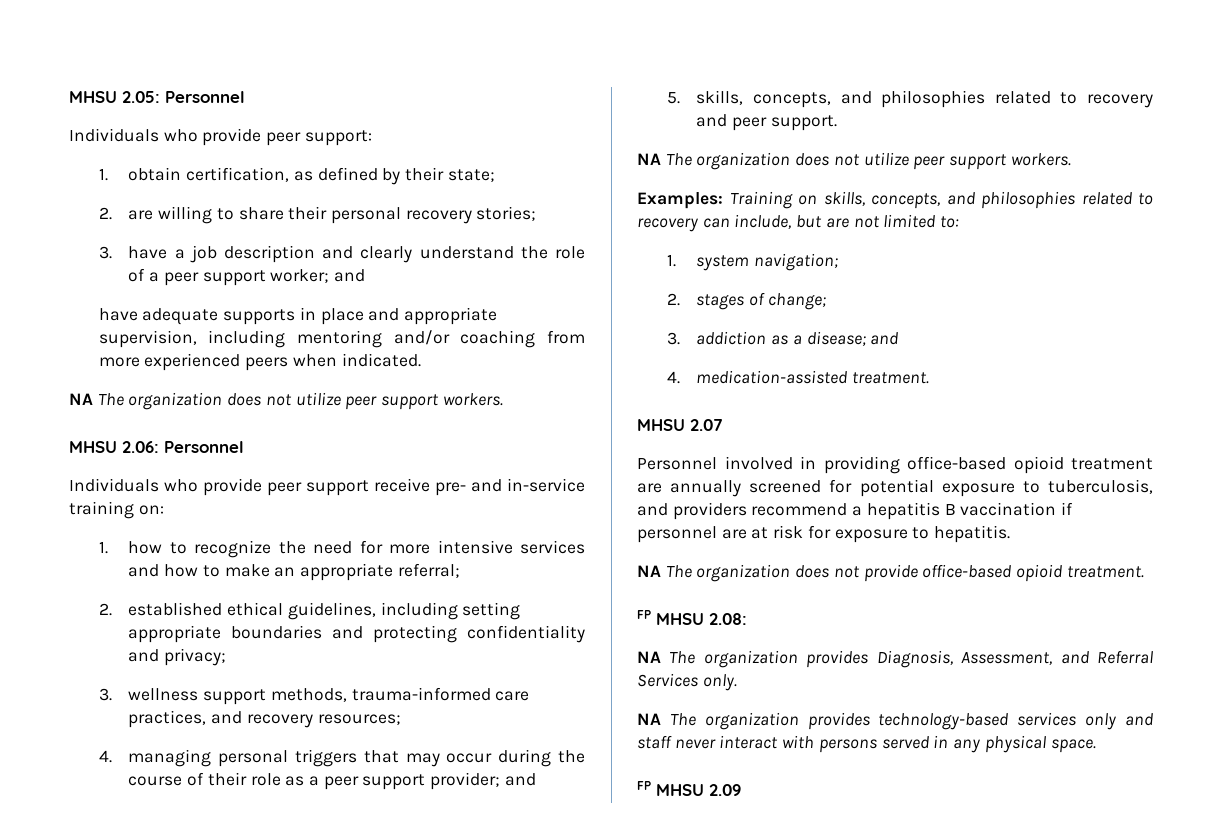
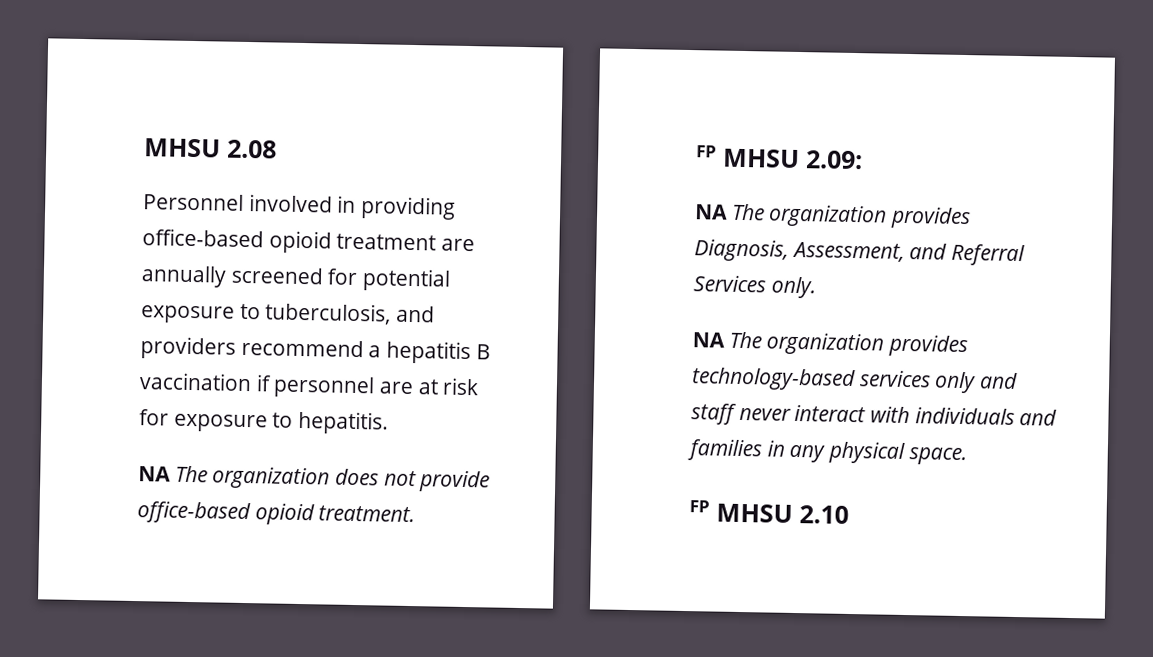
[69,91,245,103] [69,128,372,146] [98,167,495,185] [98,206,537,224] [98,245,585,263] [128,268,366,286] [98,307,498,325] [98,330,585,348] [98,353,421,371] [69,392,503,410] [69,441,244,453] [69,478,585,496] [69,501,164,519] [98,540,585,558] [128,563,460,581] [98,602,521,620] [128,625,585,643] [128,648,227,666] [98,687,530,705] [128,710,401,728] [98,749,585,767] [128,772,536,790] [666,90,1153,108] [696,114,837,131] [637,152,1071,170] [637,191,1153,209] [637,214,960,232] [666,253,839,271] [666,292,826,310] [666,331,899,346] [666,370,930,384] [637,419,723,431] MHSU 2.05: Personnel // Individuals who provide peer support: // 1. obtain certification, as defined by their state; // 2. are willing to share their personal recovery stories; // 3. have a job description and clearly understand the role of a peer support worker; and // have adequate supports in place and appropriate supervision, including mentoring and/or coaching from more experienced peers when indicated. // NA The organization does not utilize peer support workers. // MHSU 2.06: Personnel // Individuals who provide peer support receive pre- and in-service training on: // 1. how to recognize the need for more intensive services and how to make an appropriate referral; // 2. established ethical guidelines, including setting appropriate boundaries and protecting confidentiality and privacy; // 3. wellness support methods, trauma-informed care practices, and recovery resources; // 4. managing personal triggers that may occur during the course of their role as a peer support provider; and // 5. skills, concepts, and philosophies related to recovery and peer support. // NA The organization does not utilize peer support workers. // Examples: Training on skills, concepts, and philosophies related to recovery can include, but are not limited to: // 1. system navigation; // 2. stages of change; // 3. addiction as a disease; and // 4. medication-assisted treatment. // MHSU 2.07 -> [144,138,277,159] MHSU 2.08
[709,613,747,625] 2.08: -> [805,150,863,170] 2.09:
[818,736,929,753] persons served -> [914,407,1058,426] [687,439,762,462] individuals and families
[709,784,741,796] 2.09 -> [799,505,849,524] 2.10

